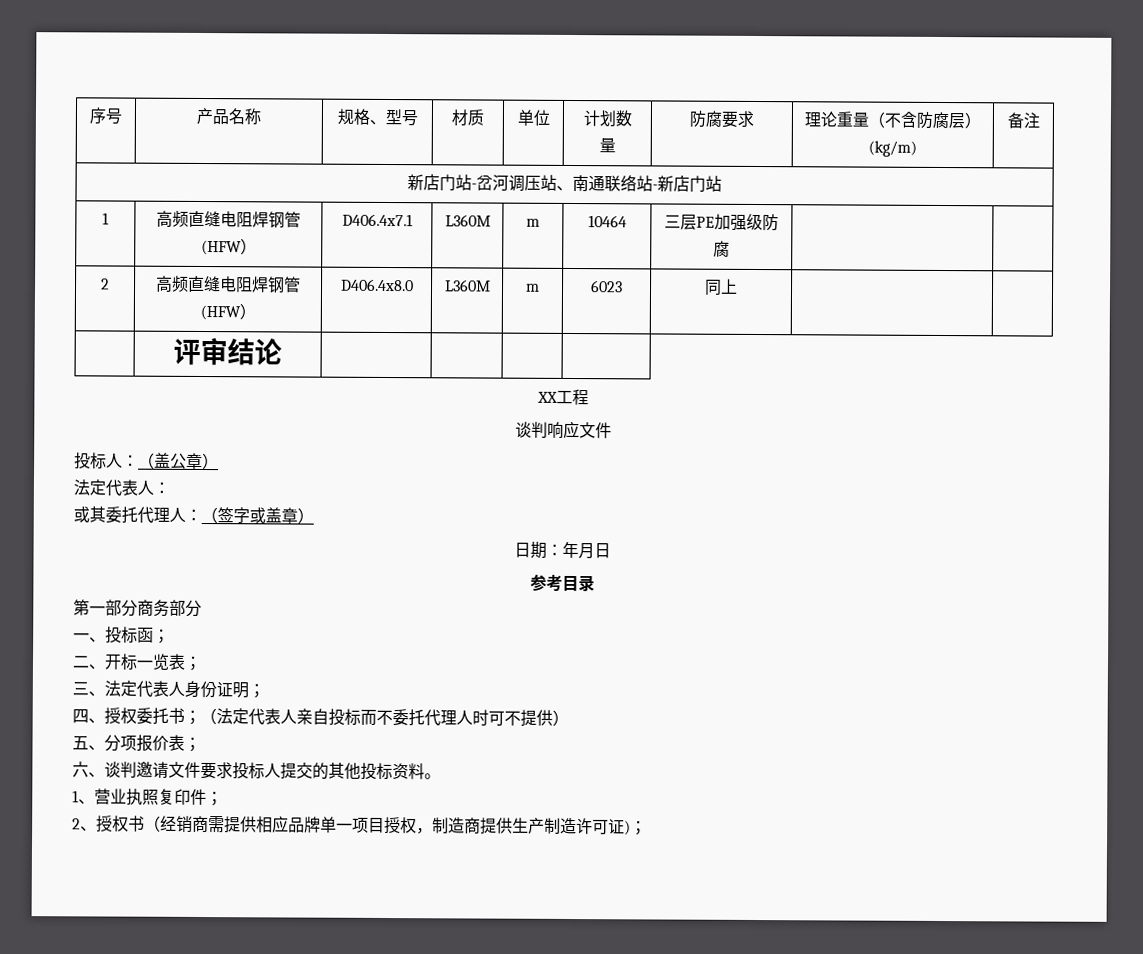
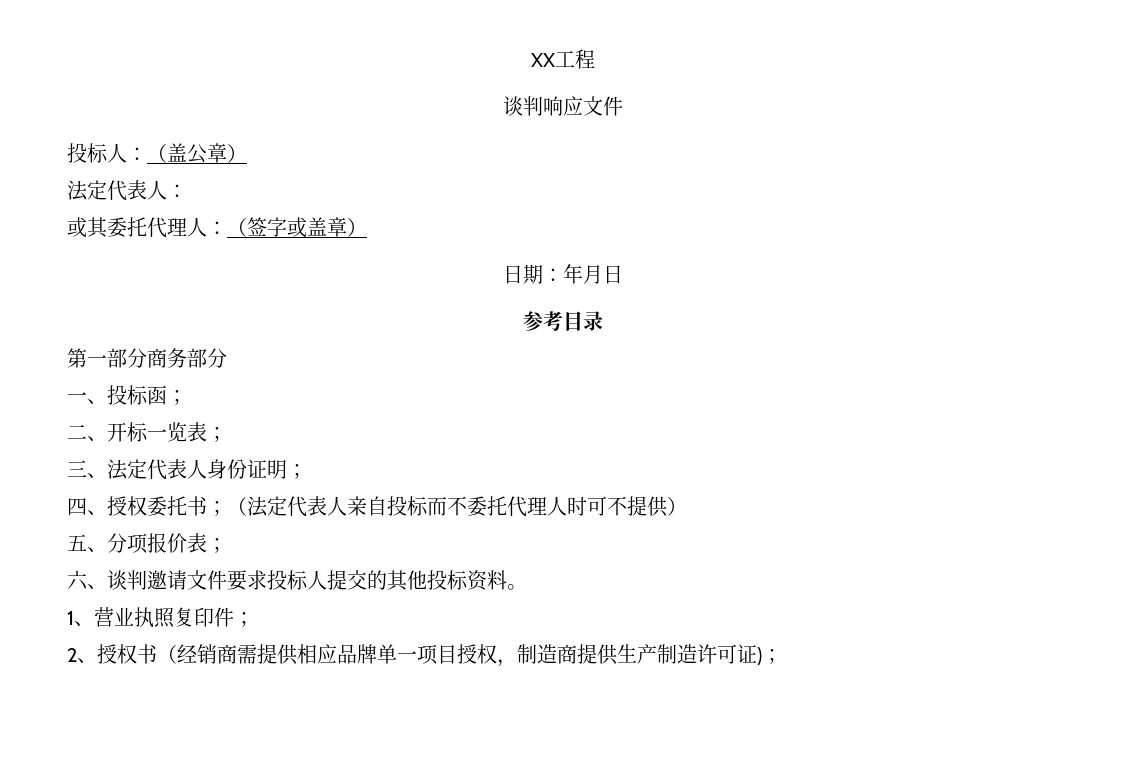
[89,107,122,125] [196,107,261,125] [336,108,418,127] [451,109,484,126] [516,109,550,126] [582,110,632,127] [598,138,616,153] [689,110,754,128] [804,111,981,129] [868,140,917,157] [1006,112,1040,129] [407,174,722,192] [102,212,109,225] [156,210,301,229] [200,238,257,256] [341,213,413,227] [444,214,491,227] [526,218,540,227] [587,215,627,228] [664,213,779,232] [713,240,730,257] [101,278,110,290] [155,275,301,294] [199,303,256,321] [340,278,414,292] [444,279,491,292] [526,283,540,292] [591,280,623,293] [704,278,738,296] [173,337,282,366] 序号 | 产品名称 | 规格、型号 | 材质 | 单位 | 计划数量 | 防腐要求 | 理论重量（不含防腐层）(kg/m) | 备注 // 新店门站-岔河调压站、南通联络站-新店门站 // 1 | 高频直缝电阻焊钢管(HFW） | D406.4x7.1 | L360M | m | 10464 | 三层PE加强级防腐 | | // 2 | 高频直缝电阻焊钢管(HFW） | D406.4x8.0 | L360M | m | 6023 | 同上 | | // | 评审结论 | | | | // -> (530, 60) none

